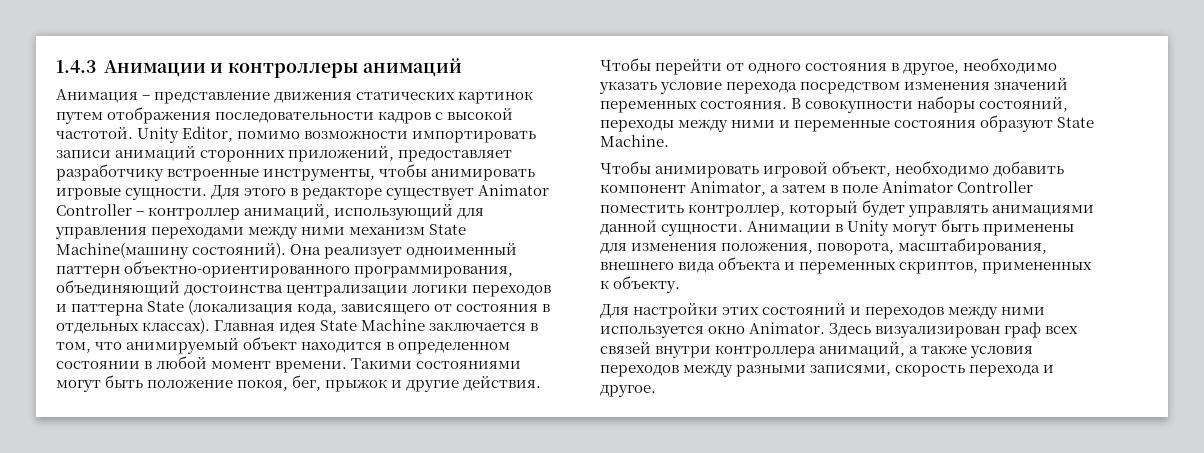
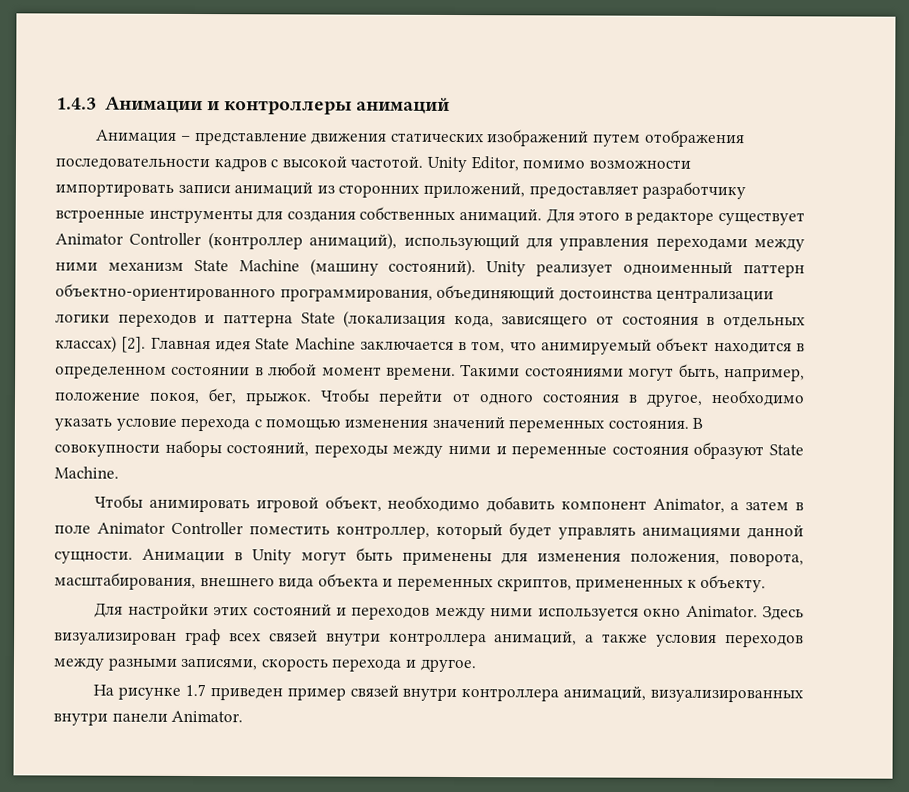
[458,91,534,104] картинок -> [486,129,590,147] изображений
(197, 153) none -> [316,185,335,194] из
[263,164,536,181] [56,188,208,200] инструменты, чтобы анимировать игровые сущности. -> [148,206,542,224] инструменты для создания собственных анимаций.
[136,203,331,220] – контроллер анимаций, -> [207,232,398,250] (контроллер анимаций),
[56,242,322,259] Machine(машину состояний). Она -> [238,258,527,277] Machine (машину состояний). Unity
[142,318,211,334] классах). -> [55,335,147,353] классах) [2].
[105,375,144,388] быть -> [678,363,805,382] быть, например,
[325,375,542,392] прыжок и другие действия. -> [245,392,313,406] прыжок.
[800,82,901,94] посредством -> [253,419,341,431] с помощью
(656, 391) none -> [93,683,804,703] [53,710,244,726] // На рисунке 1.7 приведен пример связей внутри контроллера анимаций, визуализированных внутри панели Animator.

